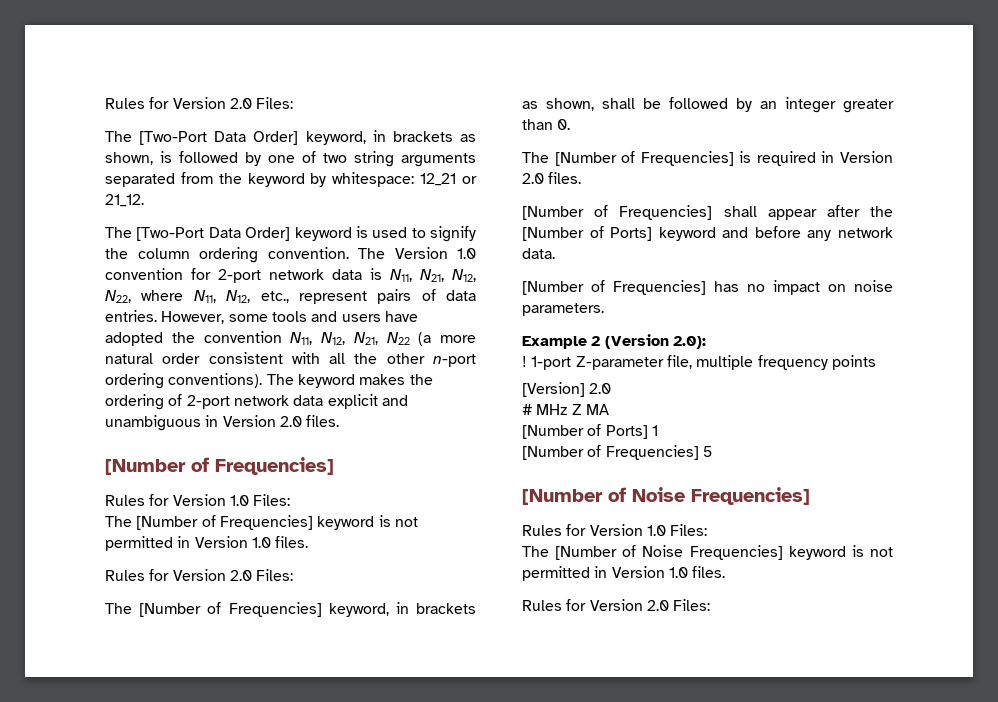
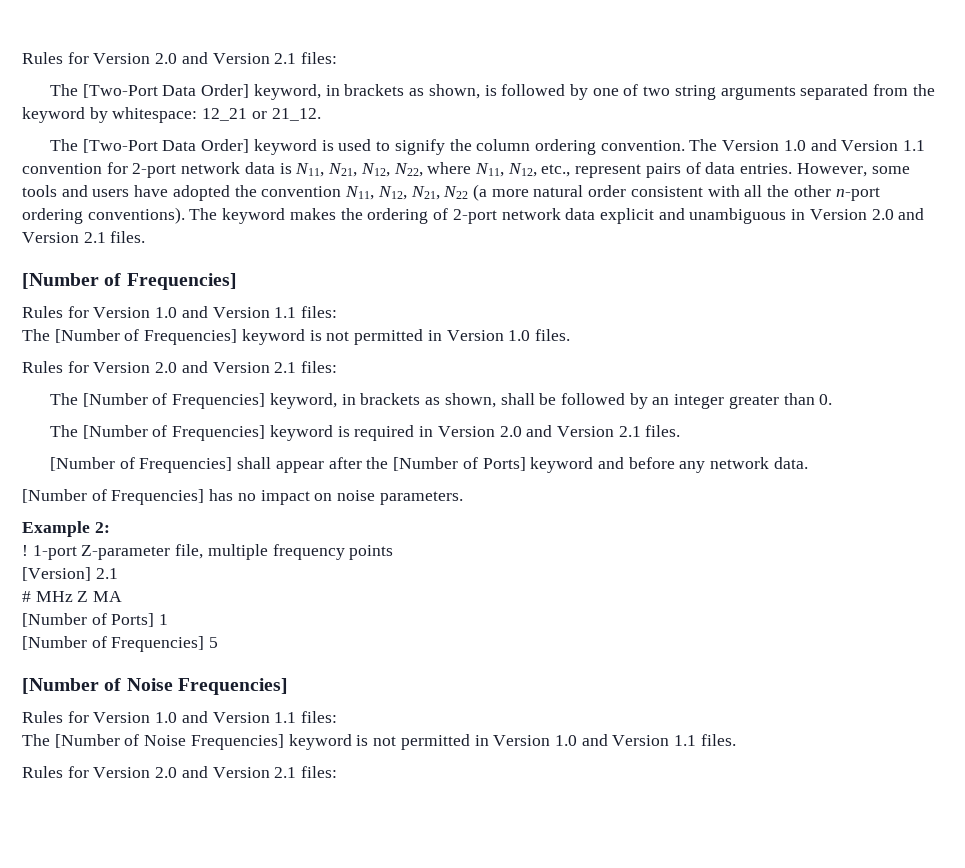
[105,97,294,109] Rules for Version 2.0 Files: -> [22,52,338,64] Rules for Version 2.0 and Version 2.1 files:
(476, 253) none -> [810,139,926,151] and Version 1.1
(302, 421) none -> [898,208,925,220] [22,232,106,243] and Version 2.1
[253,494,291,506] Files: -> [181,306,338,318] and Version 1.1 files:
[256,569,294,581] Files: -> [181,361,338,373] and Version 2.1 files:
(734, 158) none -> [269,425,333,441] keyword
(544, 178) none -> [526,425,641,437] and Version 2.1
[591,334,706,349] 2 (Version 2.0): -> [94,522,110,533] 2:
[589,383,612,394] 2.0 -> [95,568,118,579] 2.1
[670,524,708,536] Files: -> [181,711,338,723] and Version 1.1 files:
[692,566,726,578] [522,599,711,611] files. // Rules for Version 2.0 Files: -> [581,734,736,746] [22,766,338,778] and Version 1.1 files. // Rules for Version 2.0 and Version 2.1 files:

